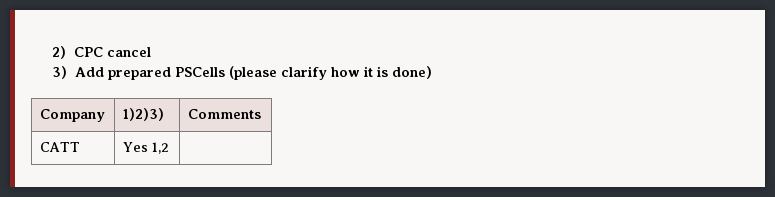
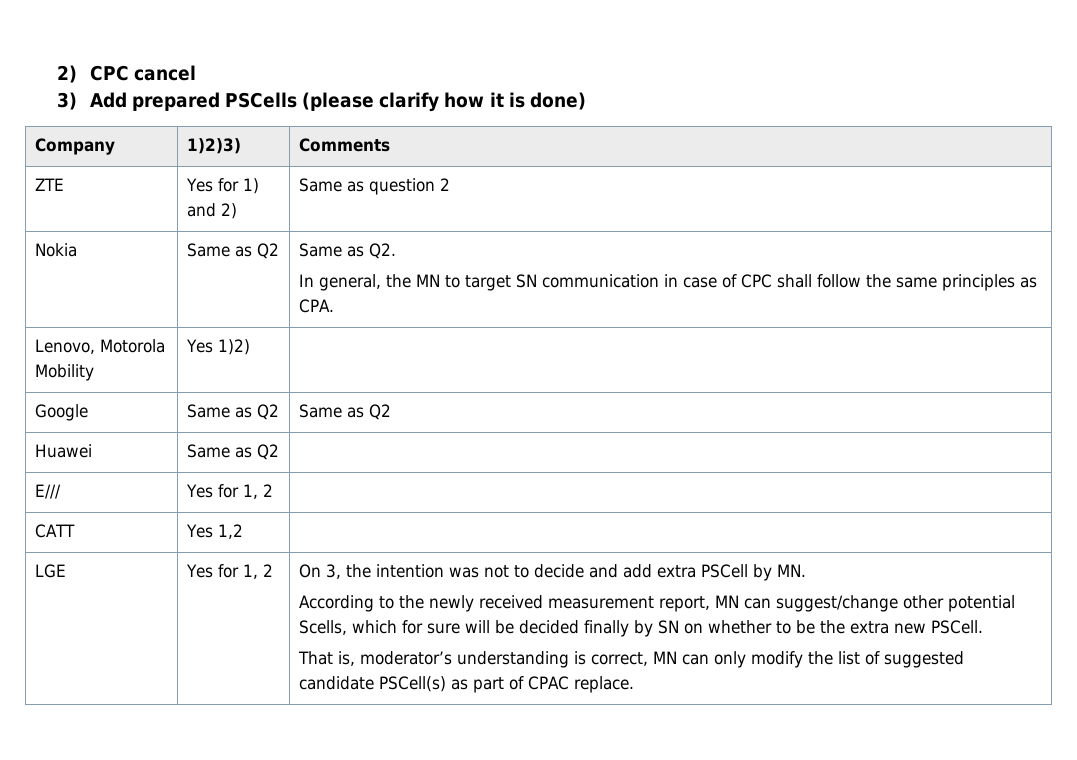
[39,142,80,152] [122,142,169,154] CATT | Yes 1,2 | -> [35,178,65,191] [186,178,260,194] [187,203,238,219] [299,178,451,195] [35,243,78,257] [187,243,280,259] [299,243,397,259] [299,274,1038,291] [299,299,335,313] [35,339,166,354] [35,364,95,381] [186,339,251,355] [35,404,89,421] [187,404,280,420] [299,404,392,420] [35,444,93,458] [187,444,280,460] [35,484,62,499] [186,484,274,499] [35,524,76,538] [186,524,244,539] [35,564,67,578] [186,564,274,579] [299,564,807,581] [299,595,1016,612] [299,620,984,637] [298,651,965,668] [299,676,635,693] ZTE | Yes for 1) and 2) | Same as question 2 // Nokia | Same as Q2 | Same as Q2. // In general, the MN to target SN communication in case of CPC shall follow the same principles as CPA. // Lenovo, Motorola Mobility | Yes 1)2) | // Google | Same as Q2 | Same as Q2 // Huawei | Same as Q2 | // E/// | Yes for 1, 2 | // CATT | Yes 1,2 | // LGE | Yes for 1, 2 | On 3, the intention was not to decide and add extra PSCell by MN. // According to the newly received measurement report, MN can suggest/change other potential Scells, which for sure will be decided finally by SN on whether to be the extra new PSCell. // That is, moderator’s understanding is correct, MN can only modify the list of suggested candidate PSCell(s) as part of CPAC replace.

